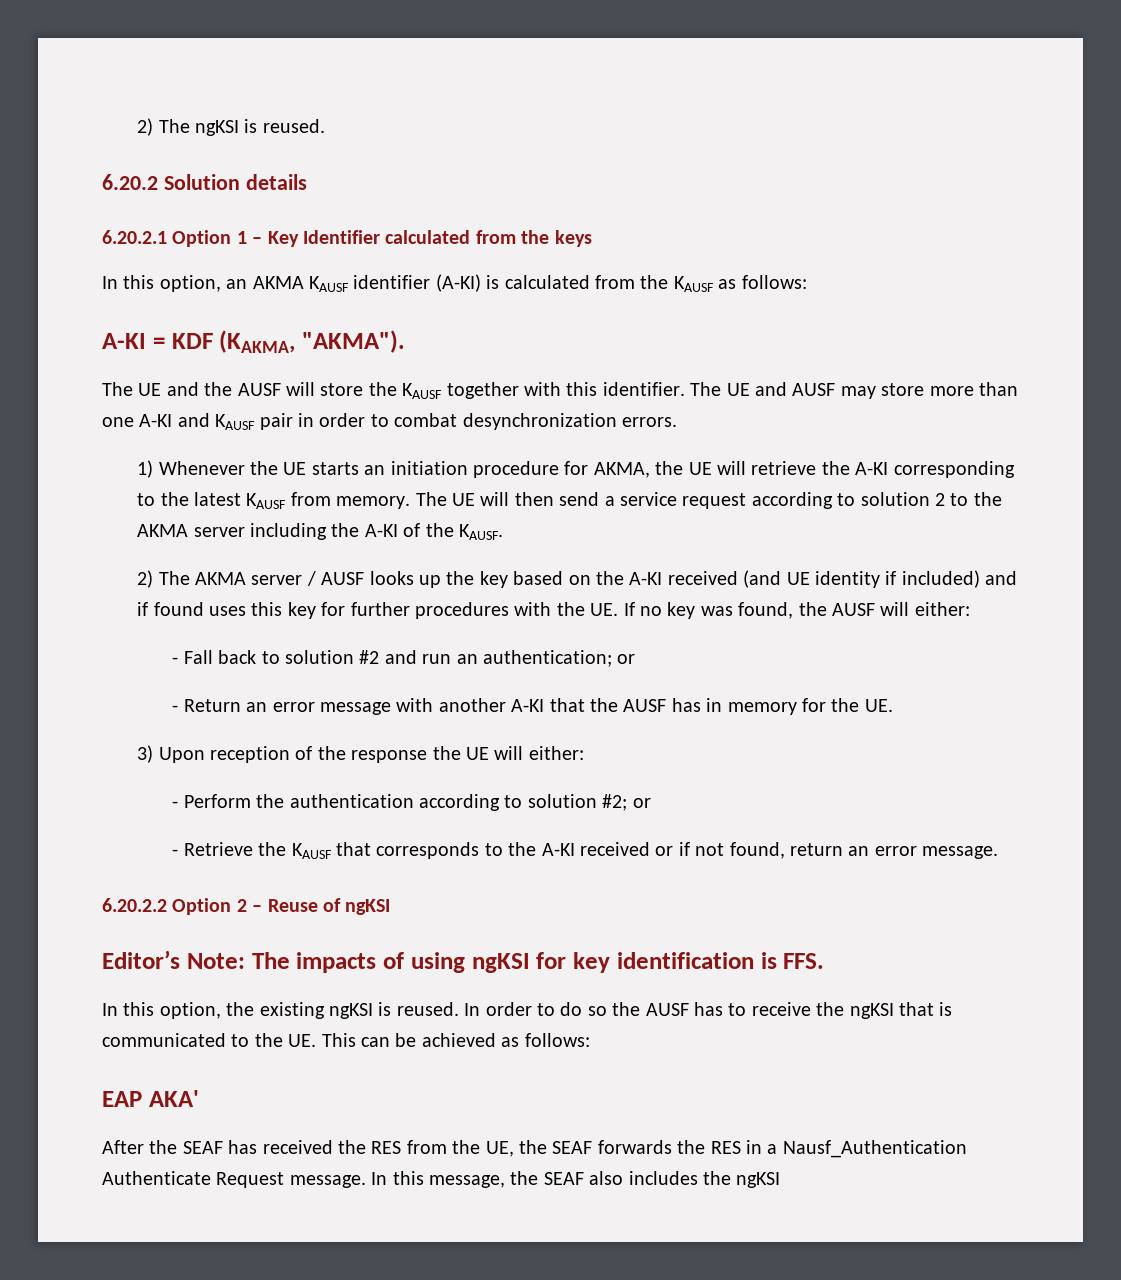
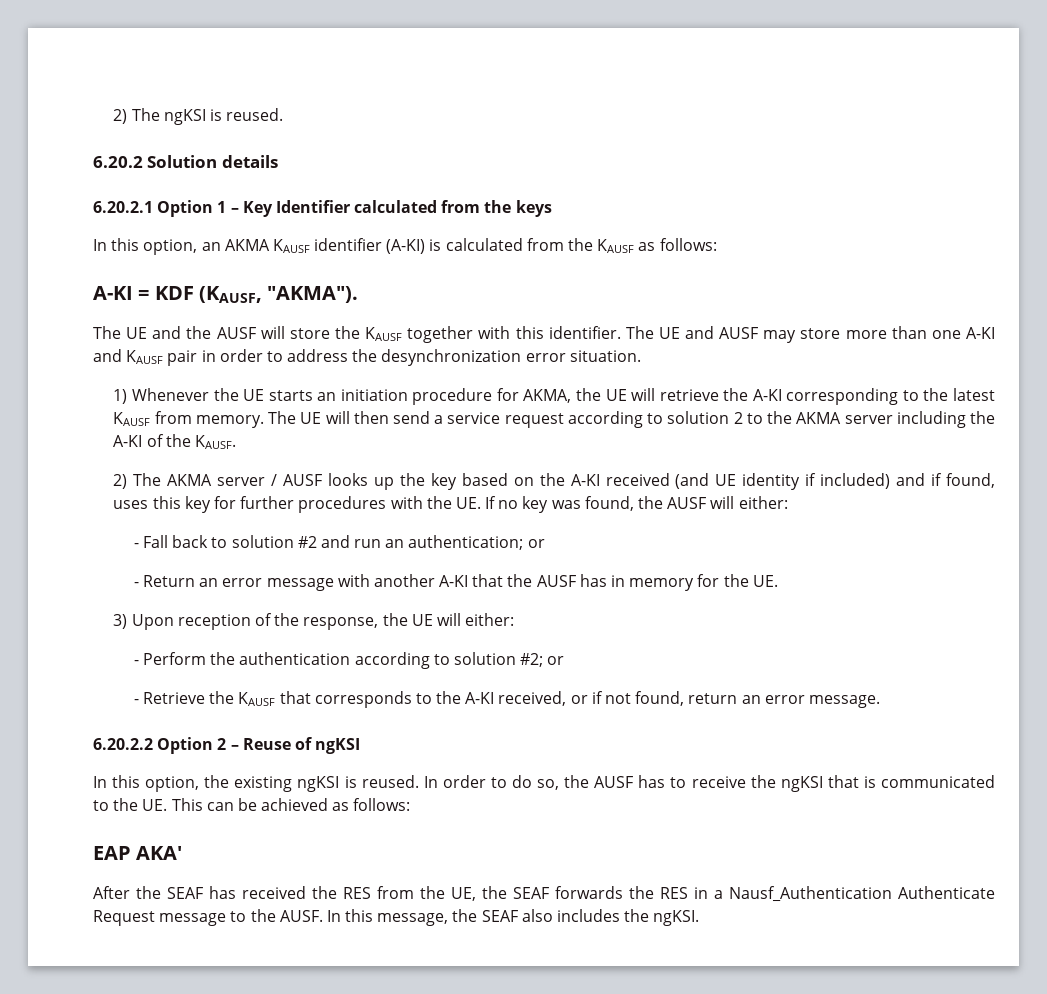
[219,330,296,353] (KAKMA, -> [198,286,262,303] (KAUSF,
[394,413,677,430] combat desynchronization errors. -> [287,349,641,366] address the desynchronization error situation.
[153,602,204,616] found -> [945,473,995,488] found,
[351,750,428,763] response -> [303,617,379,630] response,
[580,842,651,856] received -> [498,691,567,706] received,
[102,950,825,973] // Editor’s Note: The impacts of using ngKSI for key identification is FFS. -> (361, 746) none
[587,1006,607,1016] so -> [537,779,560,790] so,
[289,1175,366,1188] message. -> [159,909,323,926] message to the AUSF.
[736,1172,781,1188] ngKSI -> [653,910,700,926] ngKSI.

